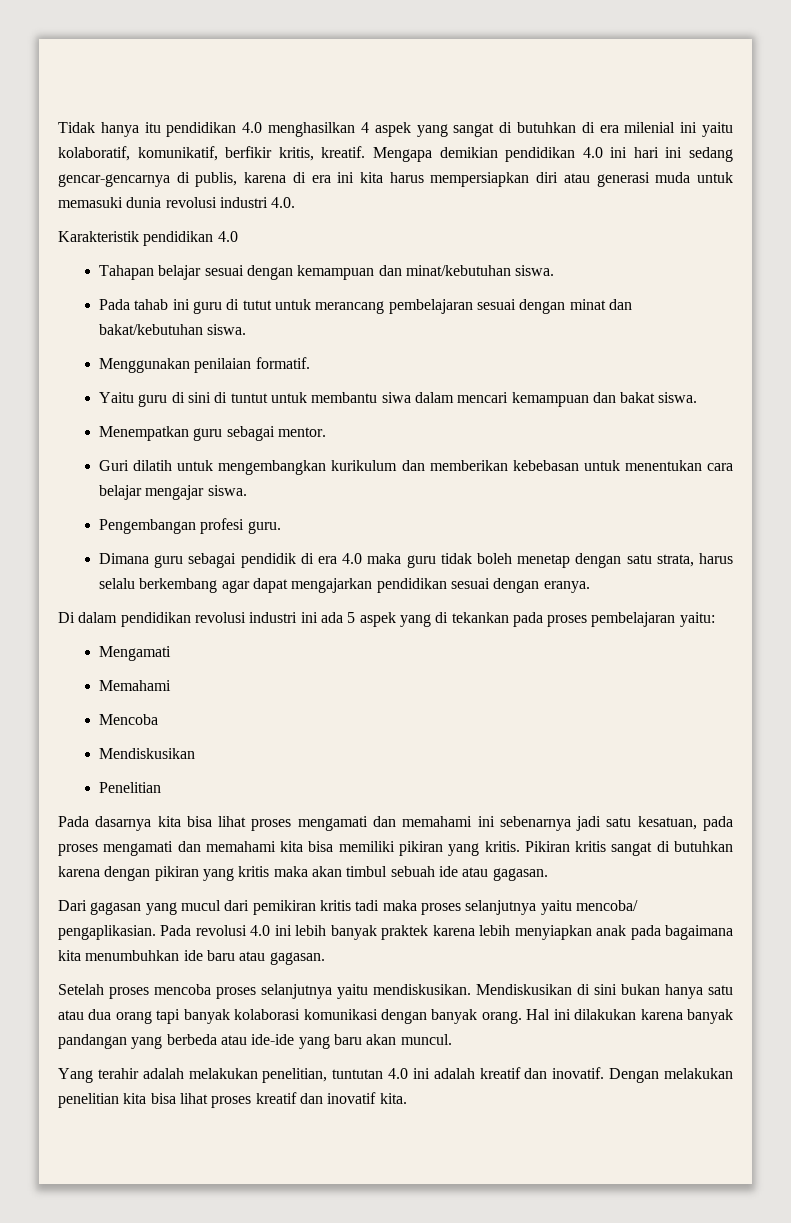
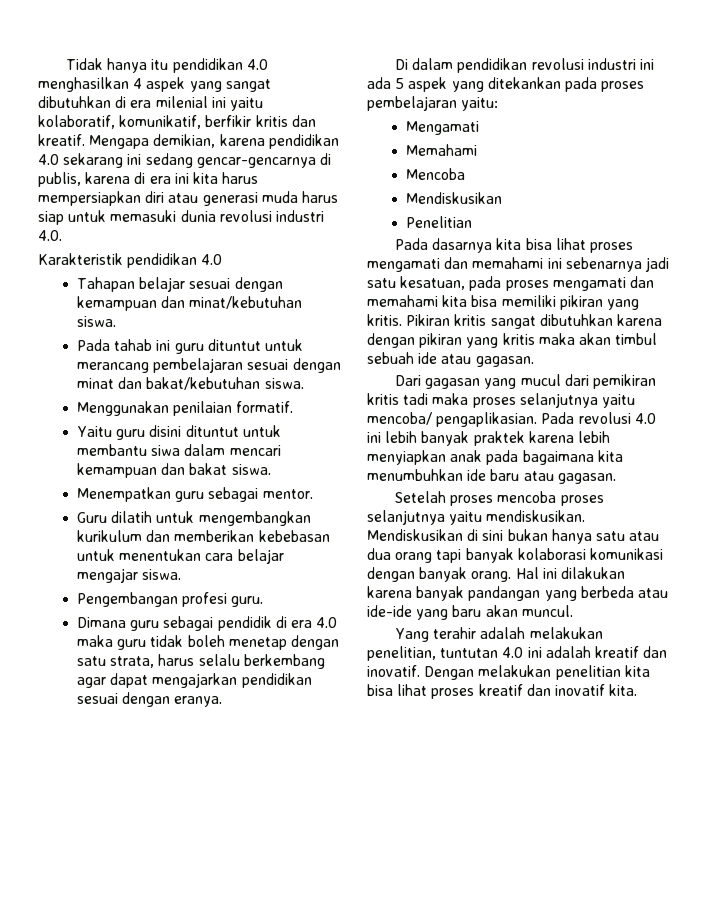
[499,122,576,133] di butuhkan -> [38,96,111,108] dibutuhkan
[278,146,659,162] kritis, kreatif. Mengapa demikian pendidikan 4.0 ini hari -> [255,115,316,127] [38,134,339,149] [38,153,124,168] kritis dan kreatif. Mengapa demikian, karena pendidikan 4.0 sekarang
(691, 177) none -> [301,191,338,203] [38,211,64,225] harus siap
[226,299,272,310] di tutut -> [207,339,261,351] dituntut
[171,392,268,403] di sini di tuntut -> [149,425,239,437] disini dituntut
[99,460,130,471] Guri -> [77,512,108,523] Guru
[435,612,509,623] di tekankan -> [487,77,561,89] ditekankan
[656,841,734,852] di butuhkan -> [539,314,613,326] dibutuhkan

